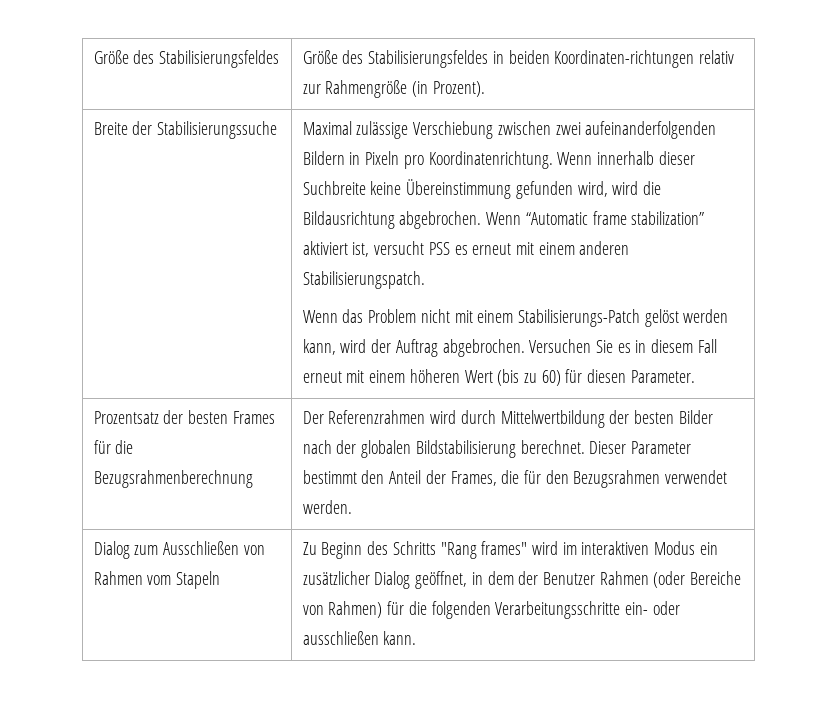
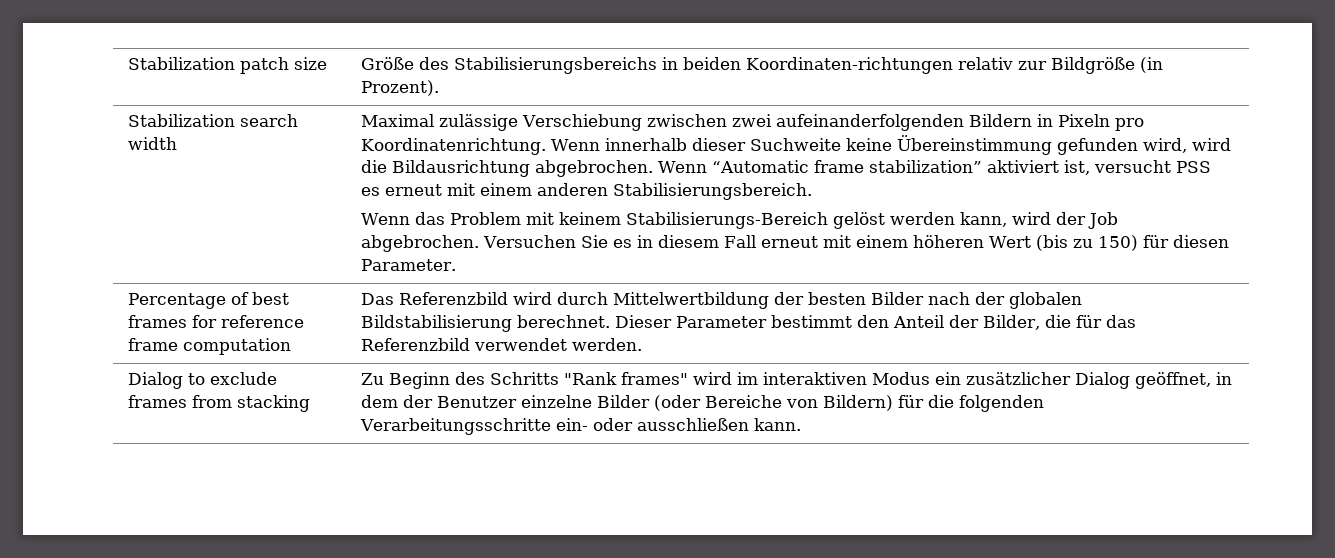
[93,50,280,68] [302,50,489,68] Größe des Stabilisierungsfeldes | Größe des Stabilisierungsfeldes -> [128,57,328,74] [361,57,658,74] Stabilization patch size | Größe des Stabilisierungsbereichs
[325,80,408,98] Rahmengröße -> [1051,57,1136,74] Bildgröße
[93,121,278,139] Breite der Stabilisierungssuche -> [128,114,299,127] [128,137,178,150] Stabilization search width
[302,181,366,195] Suchbreite -> [750,138,842,151] Suchweite
[302,271,425,289] Stabilisierungspatch. -> [613,183,813,200] Stabilisierungsbereich.
[420,309,641,327] nicht mit einem Stabilisierungs-Patch -> [526,212,829,229] mit keinem Stabilisierungs-Bereich
[395,339,438,357] Auftrag -> [1088,212,1119,229] Job
[541,370,561,386] 60) -> [1098,235,1139,251] 150)
[93,410,275,424] [93,440,134,454] [93,470,253,488] [302,410,426,424] Prozentsatz der besten Frames für die Bezugsrahmenberechnung | Der Referenzrahmen -> [128,292,290,309] [128,315,305,328] [128,338,292,355] [361,292,509,305] Percentage of best frames for reference frame computation | Das Referenzbild
[450,471,497,486] Frames, -> [983,315,1041,330] Bilder,
[545,470,661,488] den Bezugsrahmen -> [1106,315,1137,328] [361,338,471,351] das Referenzbild
[134,541,265,555] [93,571,221,589] zum Ausschließen von Rahmen vom Stapeln -> [188,372,278,385] [128,395,311,412] to exclude frames from stacking
[440,542,477,559] "Rang -> [564,372,618,385] "Rank
[599,571,649,585] Rahmen -> [521,395,651,408] einzelne Bilder
[328,601,383,618] Rahmen) -> [823,395,894,411] Bildern)

